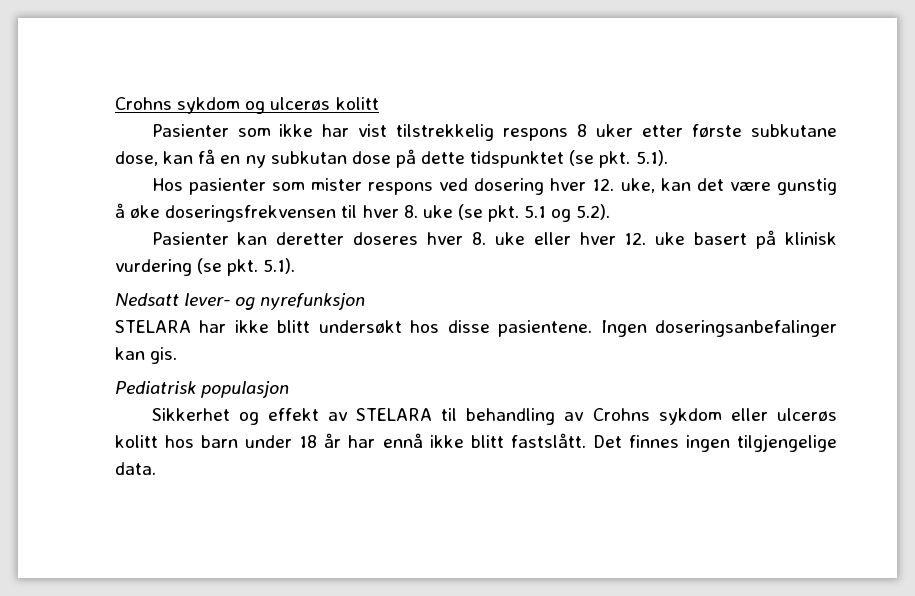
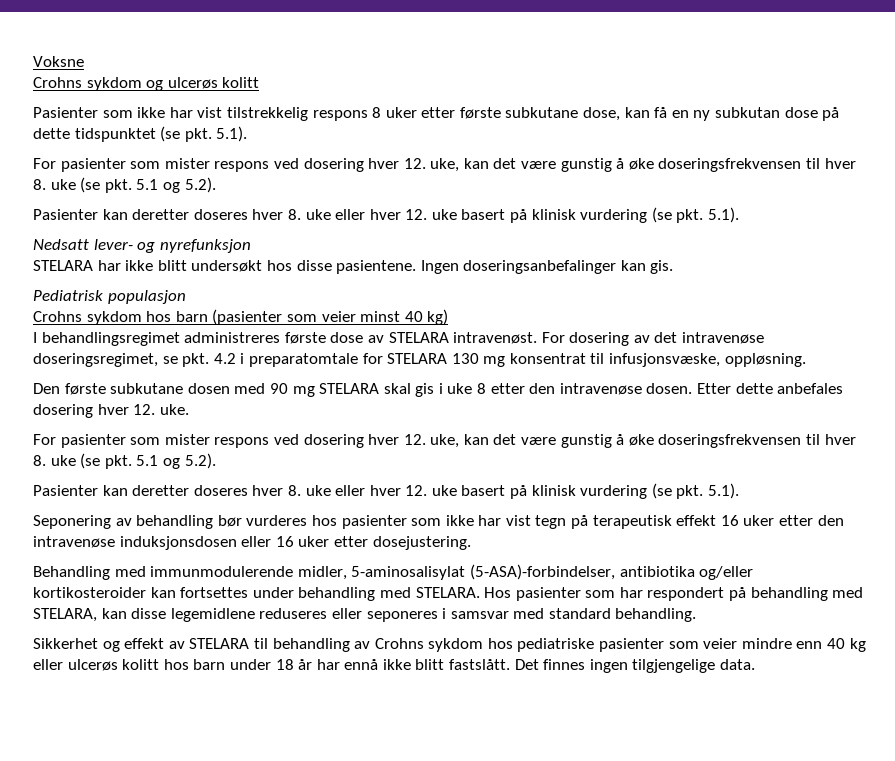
(115, 103) none -> [33,56,84,67] Voksne //
[151,178,183,191] Hos -> [33,158,56,169] For
(290, 389) none -> [33,309,449,325] [33,332,765,346] [33,353,806,367] [33,383,844,397] [33,404,189,418] [33,434,856,448] [33,453,216,469] [33,483,740,499] [33,515,844,529] [33,536,471,550] [33,564,754,580] [33,587,864,601] [33,608,697,622] // Crohns sykdom hos barn (pasienter som veier minst 40 kg) // I behandlingsregimet administreres første dose av STELARA intravenøst. For dosering av det intravenøse doseringsregimet, se pkt. 4.2 i preparatomtale for STELARA 130 mg konsentrat til infusjonsvæske, oppløsning. // Den første subkutane dosen med 90 mg STELARA skal gis i uke 8 etter den intravenøse dosen. Etter dette anbefales dosering hver 12. uke. // For pasienter som mister respons ved dosering hver 12. uke, kan det være gunstig å øke doseringsfrekvensen til hver 8. uke (se pkt. 5.1 og 5.2). // Pasienter kan deretter doseres hver 8. uke eller hver 12. uke basert på klinisk vurdering (se pkt. 5.1). // Seponering av behandling bør vurderes hos pasienter som ikke har vist tegn på terapeutisk effekt 16 uker etter den intravenøse induksjonsdosen eller 16 uker etter dosejustering. // Behandling med immunmodulerende midler, 5-aminosalisylat (5-ASA)-forbindelser, antibiotika og/eller kortikosteroider kan fortsettes under behandling med STELARA. Hos pasienter som har respondert på behandling med STELARA, kan disse legemidlene reduseres eller seponeres i samsvar med standard behandling.
(722, 416) none -> [487,638,866,652] hos pediatriske pasienter som veier mindre enn 40 kg

